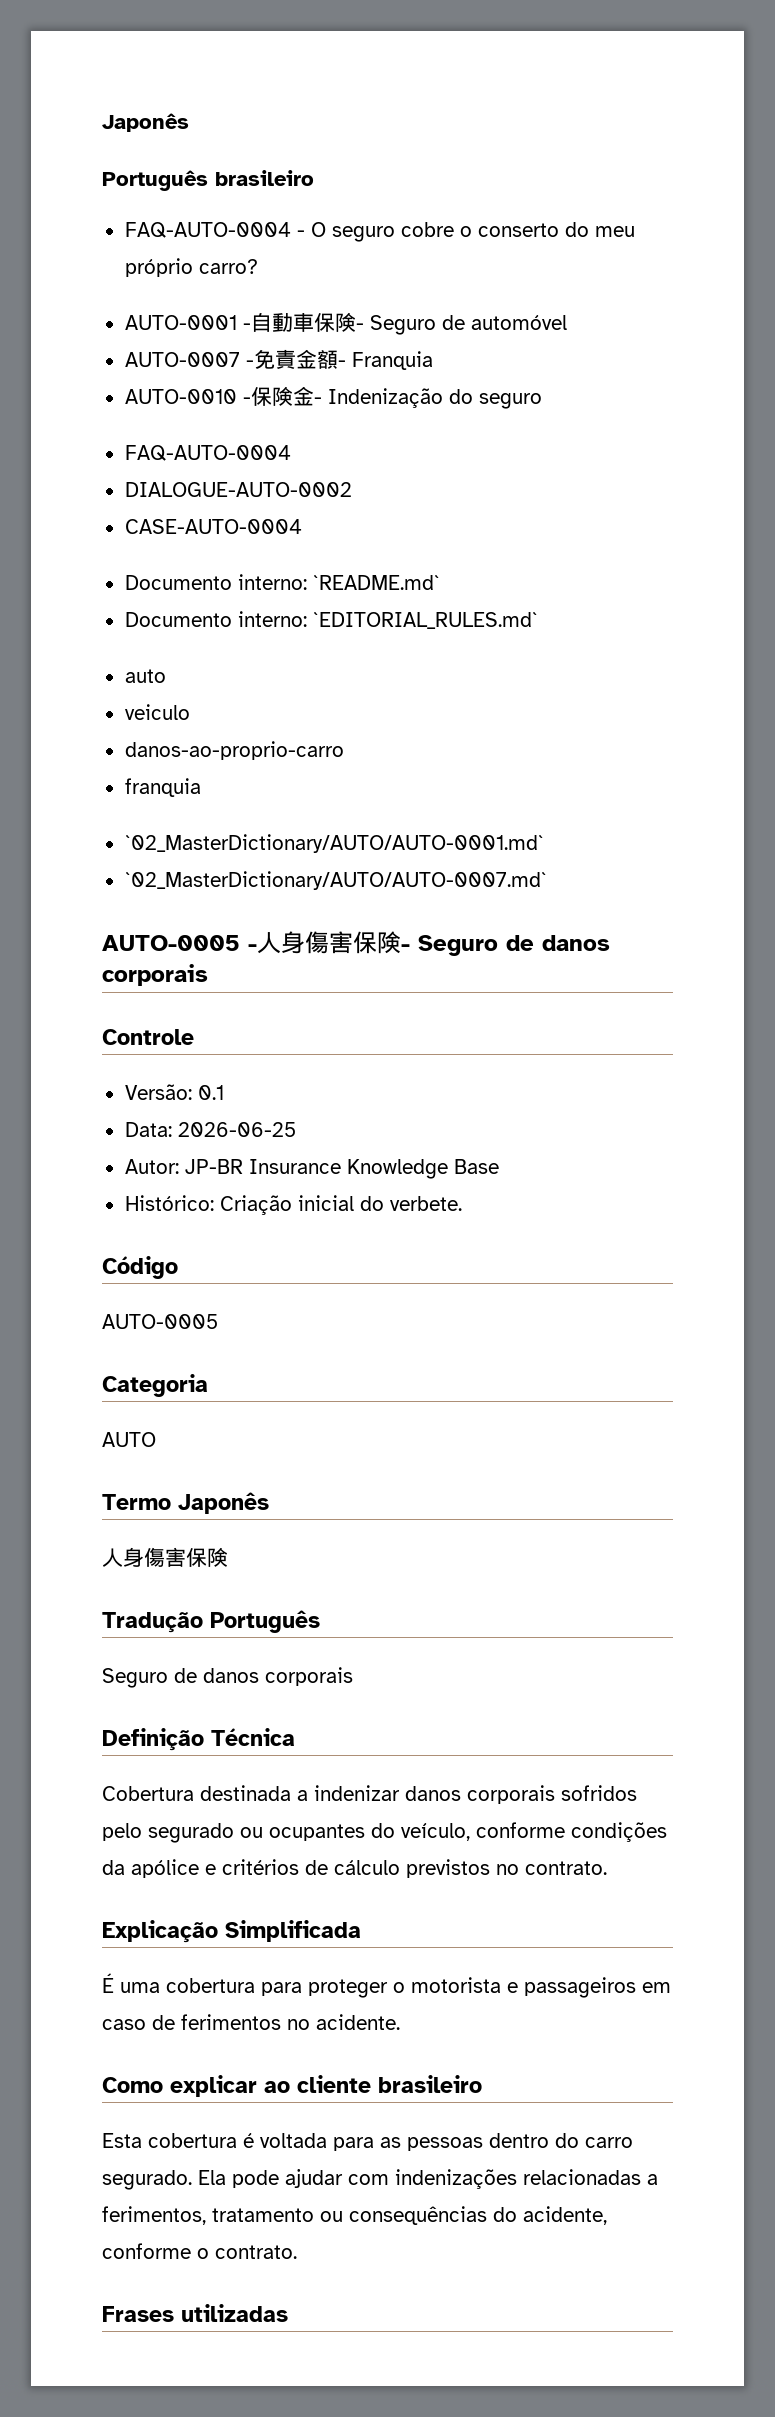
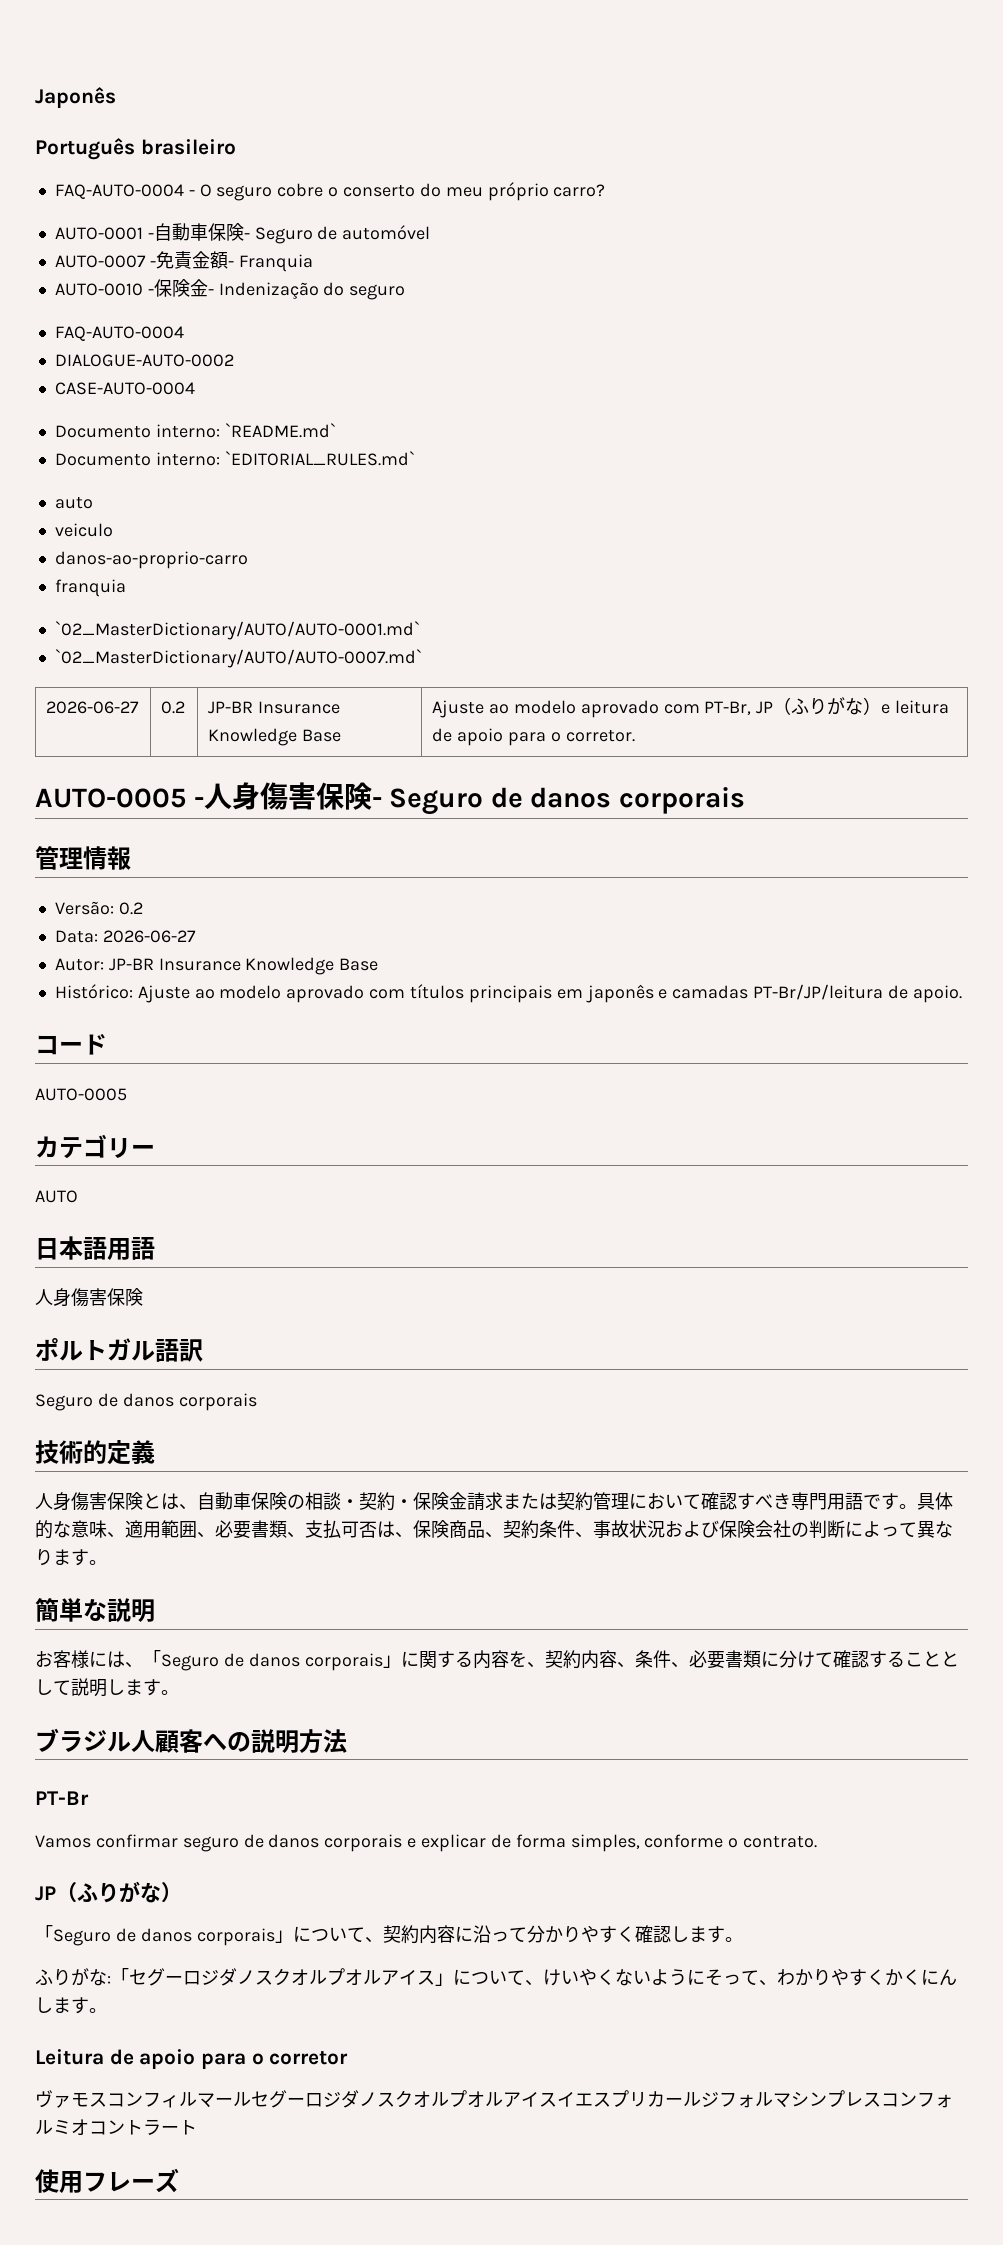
(547, 880) none -> [46,701,140,714] [161,701,186,714] [208,701,341,714] [208,728,342,746] [432,697,950,718] [432,728,635,746] // 2026-06-27 | 0.2 | JP-BR Insurance Knowledge Base | Ajuste ao modelo aprovado com PT-Br, JP（ふりがな）e leitura de apoio para o corretor.
[102,1029,194,1045] Controle -> [35,846,131,870] 管理情報
[197,1085,224,1100] 0.1 -> [118,902,143,915] 0.2
[177,1122,296,1137] 2026-06-25 -> [102,930,196,943] 2026-06-27
[219,1195,462,1215] [102,1256,178,1279] Criação inicial do verbete. // Código -> [137,984,962,1003] [35,1034,107,1055] Ajuste ao modelo aprovado com títulos principais em japonês e camadas PT-Br/JP/leitura de apoio. // コード
[102,1374,208,1397] Categoria -> [35,1134,155,1159] カテゴリー
[102,1492,269,1514] Termo Japonês -> [35,1236,155,1260] 日本語用語
[102,1610,320,1633] [102,1667,353,1688] [102,1728,295,1751] [102,1785,637,1804] [102,1822,667,1843] [102,1859,607,1878] [102,1920,361,1943] [102,1973,671,1998] [102,2014,400,2030] [102,2075,482,2097] [102,2133,633,2151] [102,2169,658,2190] [102,2206,607,2225] [102,2243,297,2259] [102,2304,288,2322] Tradução Português // Seguro de danos corporais // Definição Técnica // Cobertura destinada a indenizar danos corporais sofridos pelo segurado ou ocupantes do veículo, conforme condições da apólice e critérios de cálculo previstos no contrato. // Explicação Simplificada // É uma cobertura para proteger o motorista e passageiros em caso de ferimentos no acidente. // Como explicar ao cliente brasileiro // Esta cobertura é voltada para as pessoas dentro do carro segurado. Ela pode ajudar com indenizações relacionadas a ferimentos, tratamento ou consequências do acidente, conforme o contrato. // Frases utilizadas -> [35,1338,203,1362] [35,1393,257,1411] [35,1440,155,1465] [35,1492,953,1511] [35,1520,953,1539] [35,1549,107,1566] [35,1598,155,1622] [35,1650,959,1671] [35,1678,179,1697] [35,1728,347,1753] [35,1791,89,1805] [35,1834,818,1852] [35,1881,182,1903] [35,1925,743,1946] [35,1968,957,1986] [35,1997,107,2014] [35,2049,349,2069] [35,2090,953,2108] [35,2119,197,2136] [35,2168,179,2193] ポルトガル語訳 // Seguro de danos corporais // 技術的定義 // 人身傷害保険とは、自動車保険の相談・契約・保険金請求または契約管理において確認すべき専門用語です。具体的な意味、適用範囲、必要書類、支払可否は、保険商品、契約条件、事故状況および保険会社の判断によって異なります。 // 簡単な説明 // お客様には、「Seguro de danos corporais」に関する内容を、契約内容、条件、必要書類に分けて確認することとして説明します。 // ブラジル人顧客への説明方法 // PT-Br // Vamos confirmar seguro de danos corporais e explicar de forma simples, conforme o contrato. // JP（ふりがな） // 「Seguro de danos corporais」について、契約内容に沿って分かりやすく確認します。 // ふりがな:「セグーロジダノスクオルプオルアイス」について、けいやくないようにそって、わかりやすくかくにんします。 // Leitura de apoio para o corretor // ヴァモスコンフィルマールセグーロジダノスクオルプオルアイスイエスプリカールジフォルマシンプレスコンフォルミオコントラート // 使用フレーズ

